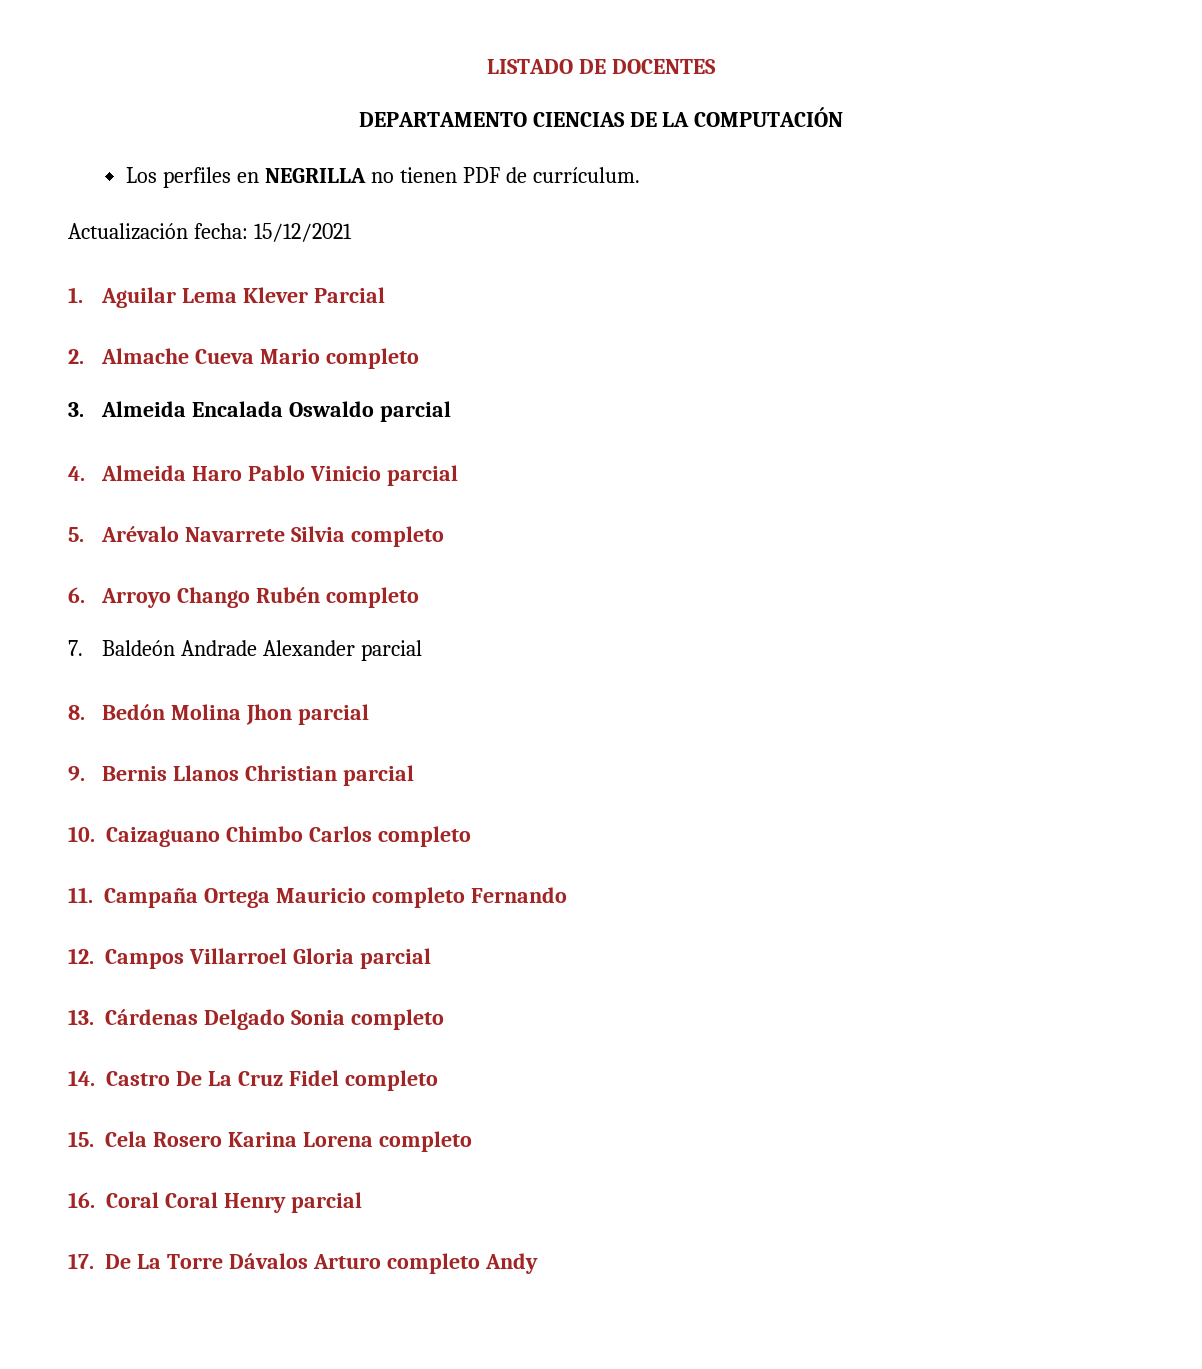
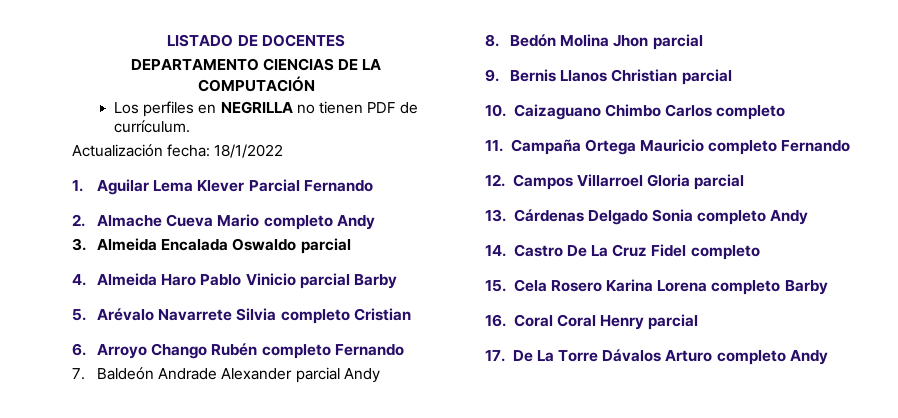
[253,223,352,242] 15/12/2021 -> [214,144,284,158] 18/1/2022
(385, 295) none -> [303,180,373,192] Fernando
(419, 358) none -> [336,215,375,230] Andy
(458, 475) none -> [353,274,397,289] Barby
(444, 536) none -> [353,308,411,321] Cristian
(419, 597) none -> [334,344,404,356] Fernando
(422, 650) none -> [343,368,380,383] Andy
(444, 1019) none -> [770,210,809,225] Andy
(472, 1141) none -> [784,280,828,295] Barby

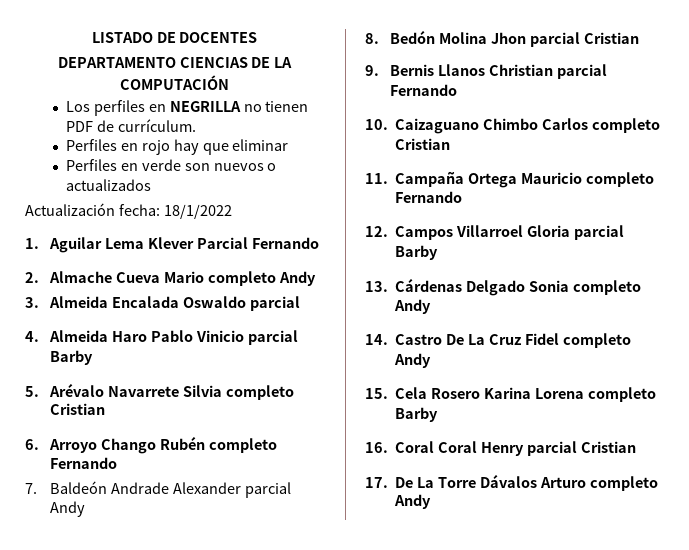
(191, 126) none -> [65,139,289,155] [65,159,277,171] [65,179,151,191] // Perfiles en rojo hay que eliminar // Perfiles en verde son nuevos o actualizados
(703, 42) none -> [583,32,639,44] Cristian
(732, 77) none -> [389,84,457,96] Fernando
(786, 112) none -> [395,138,451,150] Cristian
(745, 182) none -> [395,245,439,260] Barby
(760, 252) none -> [394,353,432,368] Andy
(699, 322) none -> [580,441,636,453] Cristian

